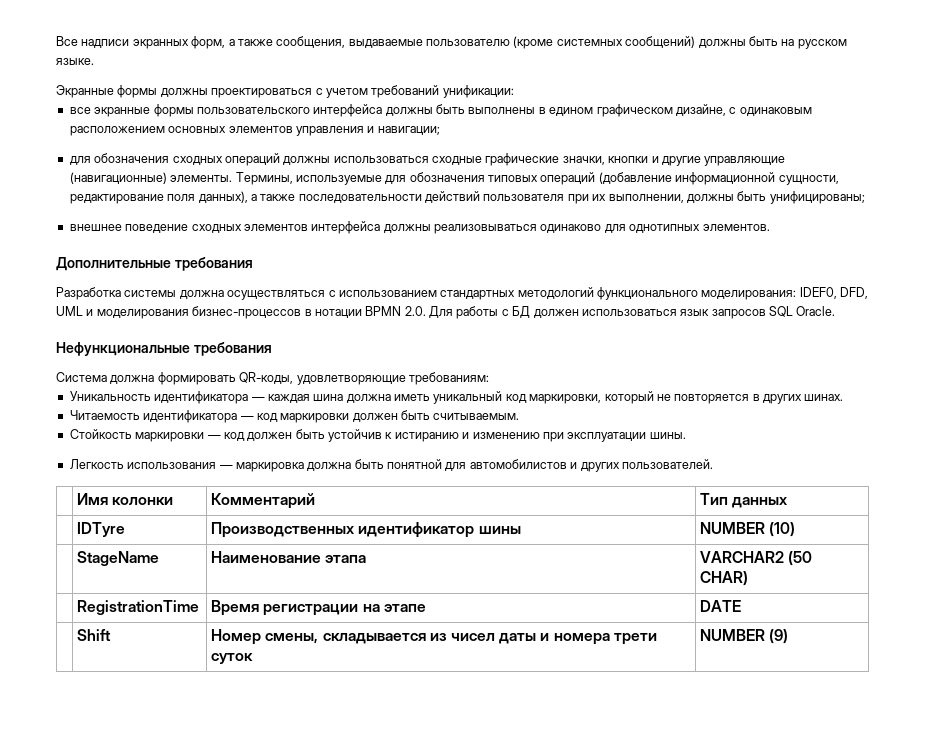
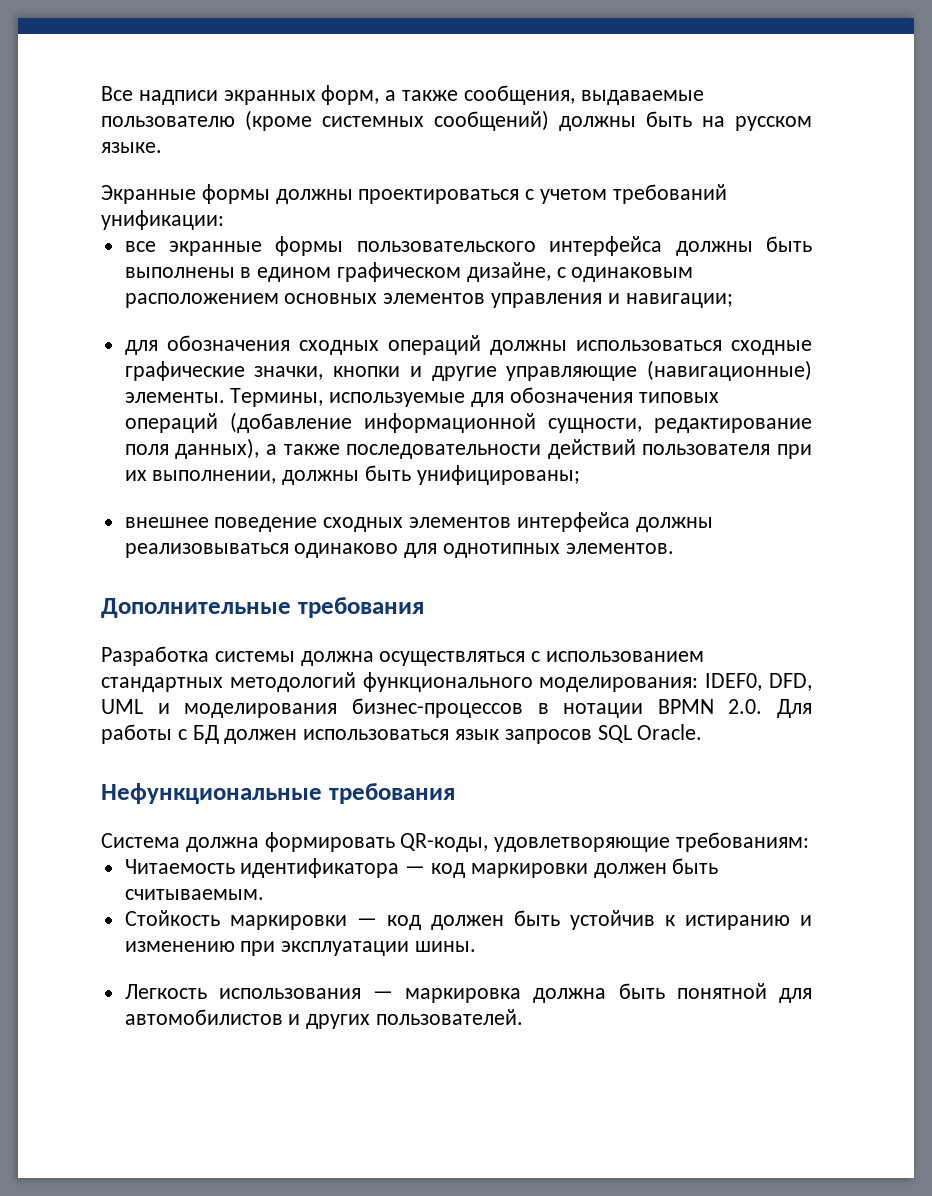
[69,391,844,404] // Уникальность идентификатора — каждая шина должна иметь уникальный код маркировки, который не повторяется в других шинах. -> (810, 842) none
[77,493,174,505] [211,493,316,509] [700,493,789,508] [77,522,126,537] [211,522,521,538] [700,522,796,537] [77,551,160,566] [211,551,367,563] [700,551,813,566] [700,571,749,586] [77,600,200,615] [211,600,426,616] [700,600,742,612] [77,629,112,641] [211,629,657,645] [211,653,254,664] [700,629,789,644] // | Имя колонки | Комментарий | Тип данных // | IDTyre | Производственных идентификатор шины | NUMBER (10) // | StageName | Наименование этапа | VARCHAR2 (50 CHAR) // | RegistrationTime | Время регистрации на этапе | DATE // | Shift | Номер смены, складывается из чисел даты и номера трети суток | NUMBER (9) -> (524, 1017) none

